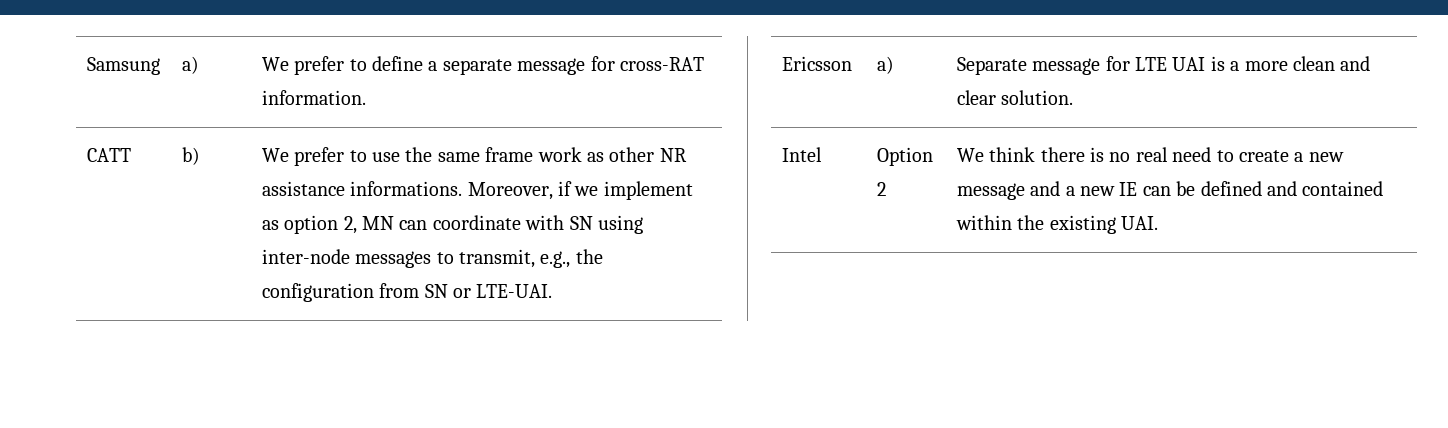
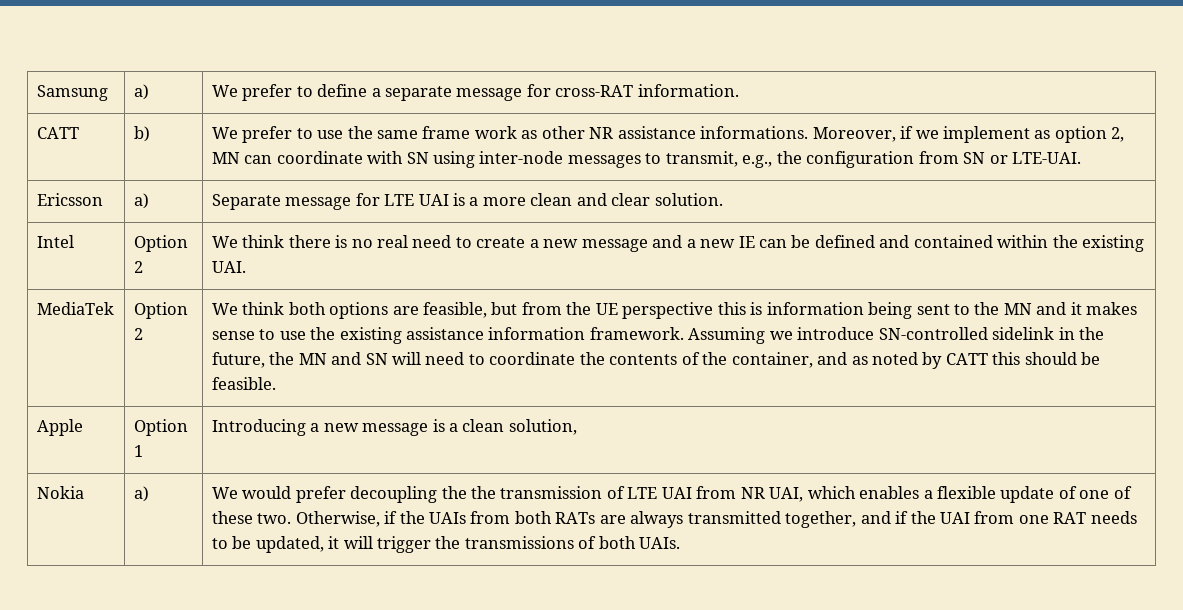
(1158, 223) none -> [36,302,114,315] [133,302,188,319] [133,328,143,340] [211,302,1138,319] [211,327,1105,344] [211,352,1101,369] [211,377,276,390] [36,419,83,436] [133,419,188,436] [133,445,143,457] [211,419,577,436] [36,486,84,499] [133,486,149,502] [211,486,1132,503] [211,511,1137,528] [211,536,681,553] // MediaTek | Option 2 | We think both options are feasible, but from the UE perspective this is information being sent to the MN and it makes sense to use the existing assistance information framework. Assuming we introduce SN-controlled sidelink in the future, the MN and SN will need to coordinate the contents of the container, and as noted by CATT this should be feasible. // Apple | Option 1 | Introducing a new message is a clean solution, // Nokia | a) | We would prefer decoupling the the transmission of LTE UAI from NR UAI, which enables a flexible update of one of these two. Otherwise, if the UAIs from both RATs are always transmitted together, and if the UAI from one RAT needs to be updated, it will trigger the transmissions of both UAIs.

